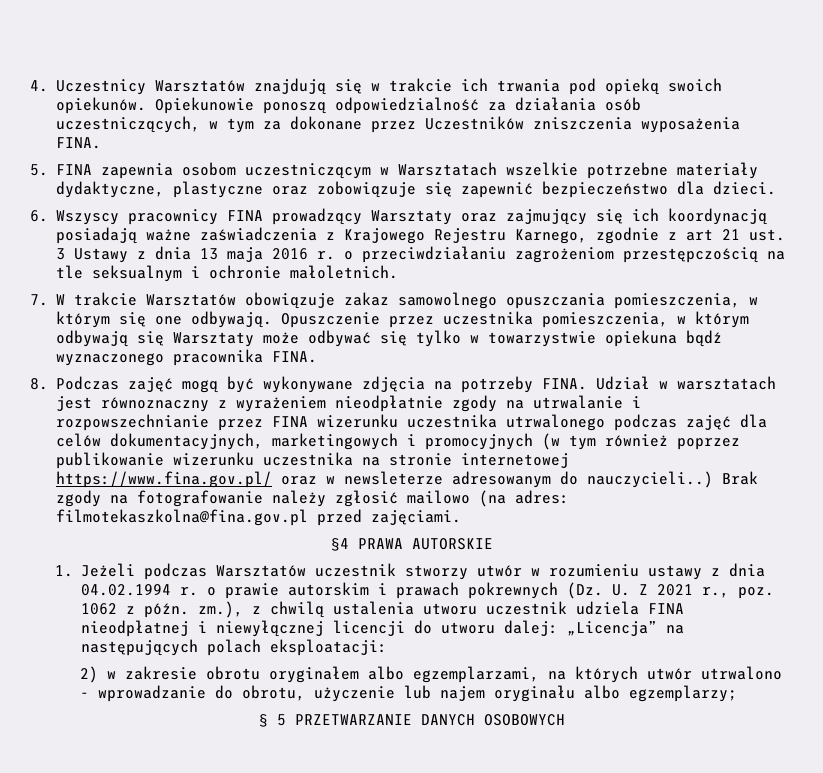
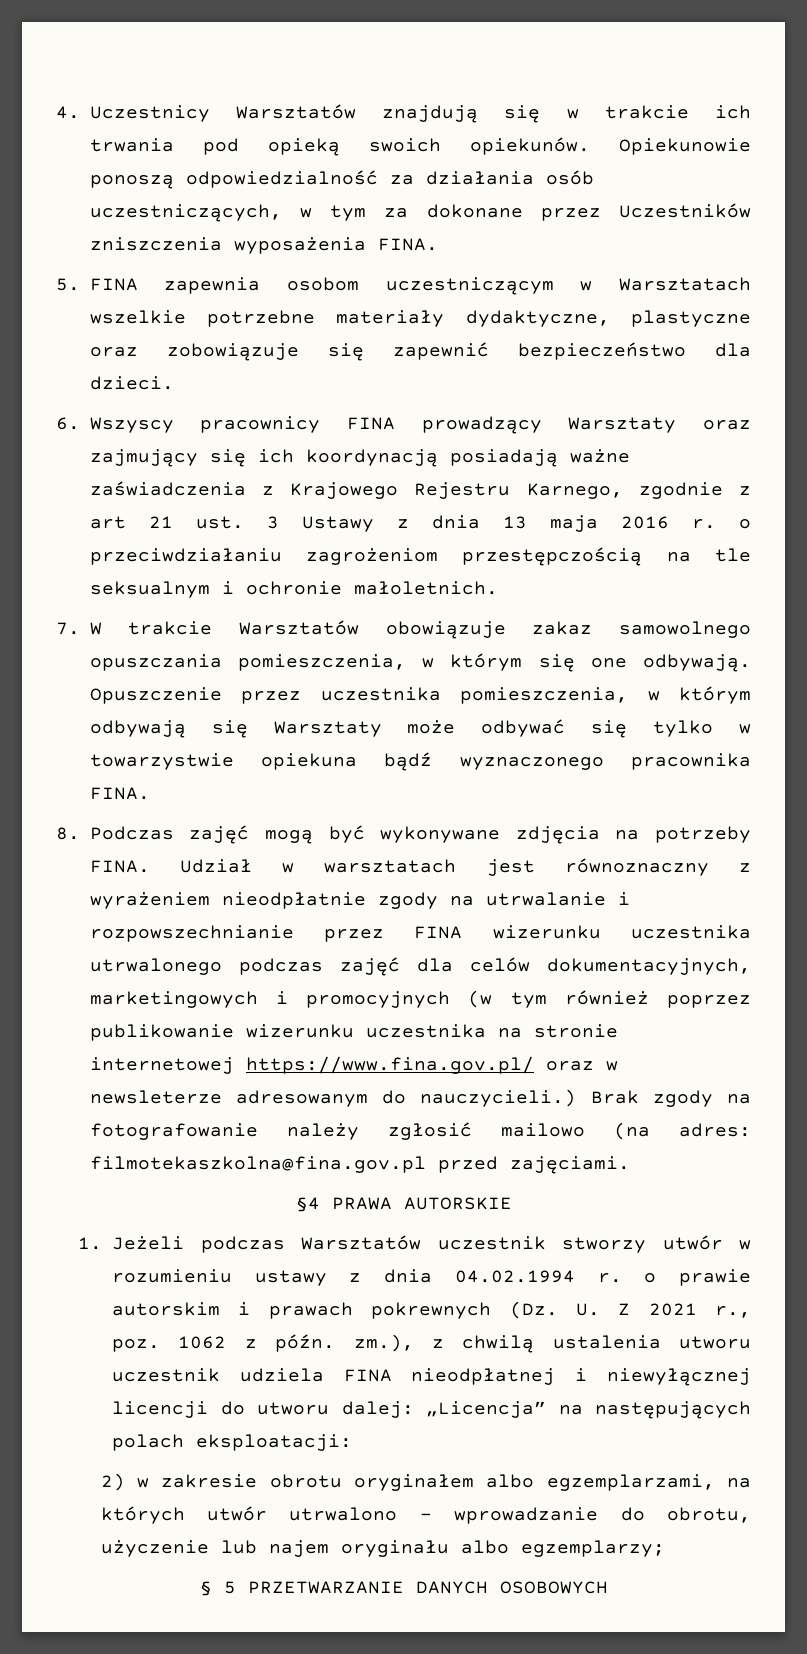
[586,471,713,488] nauczycieli..) -> [420,1089,577,1107] nauczycieli.)

